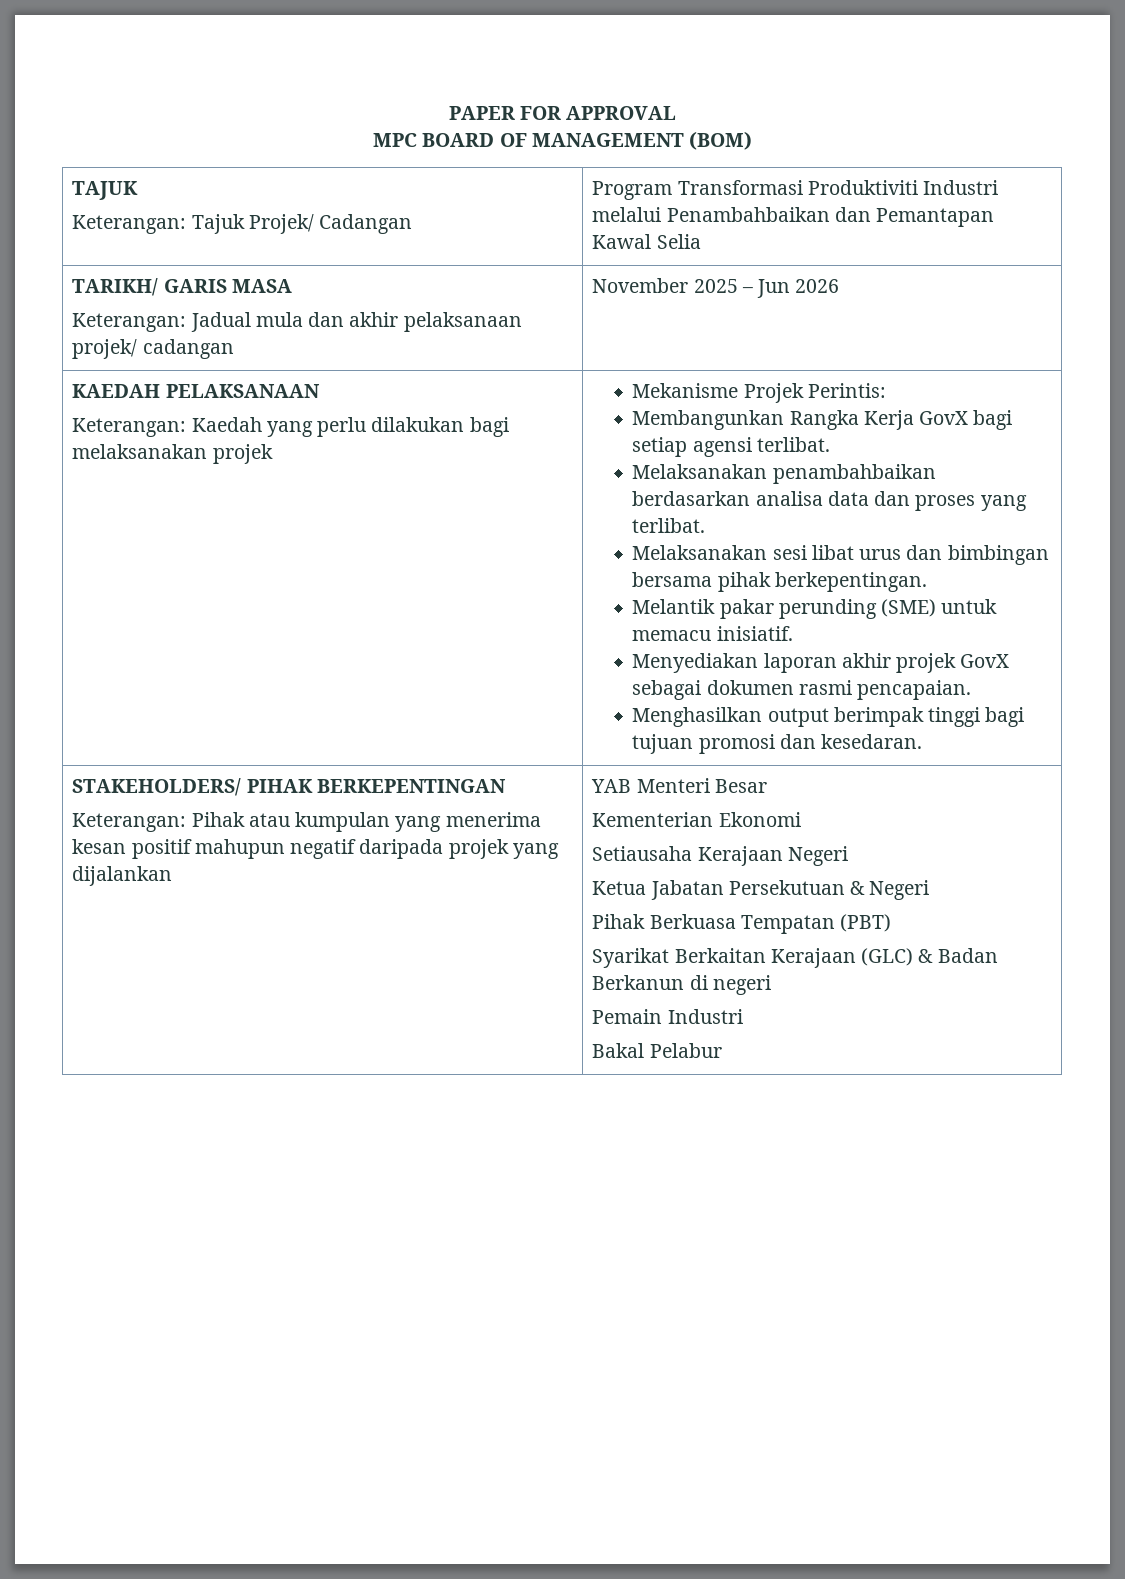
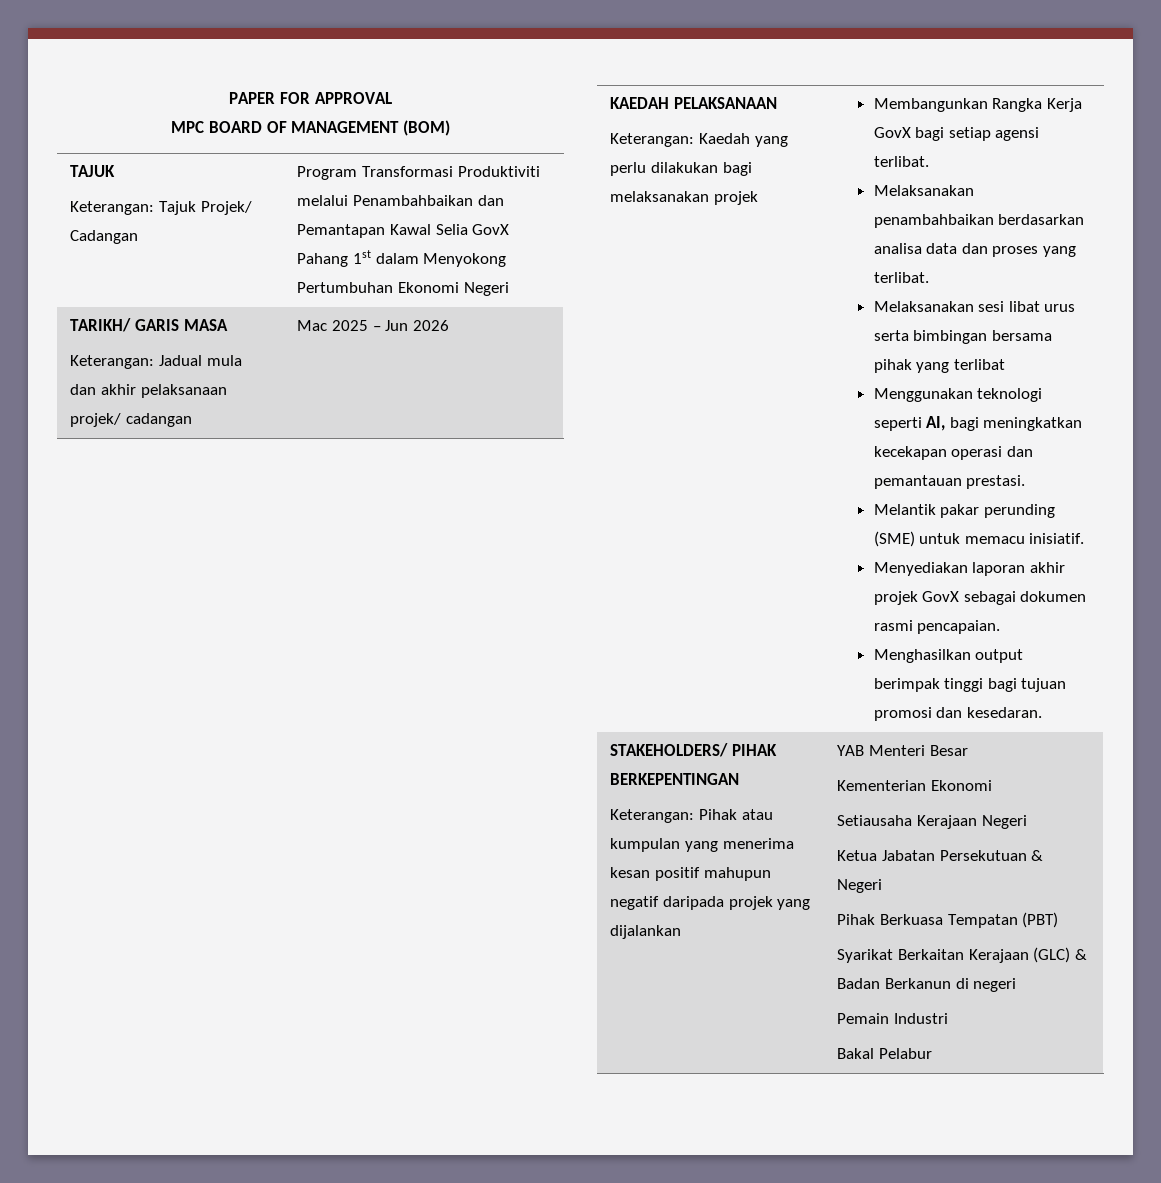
[923,180,999,195] Industri -> (540, 171) none
(701, 241) none -> [472,224,510,235] [297,250,507,267] [297,282,509,296] GovX Pahang 1st dalam Menyokong Pertumbuhan Ekonomi Negeri
[592,278,689,293] November -> [297,320,328,331] Mac
[632,383,886,403] Mekanisme Projek Perintis: // -> (758, 198) none
[906,545,943,560] dan -> [873,330,909,341] serta
[774,572,927,592] berkepentingan. -> [916,359,1005,373] [873,388,1043,402] [873,416,1083,431] [873,446,1033,460] [873,475,1026,489] yang terlibat // Menggunakan teknologi seperti AI, bagi meningkatkan kecekapan operasi dan pemantauan prestasi.

